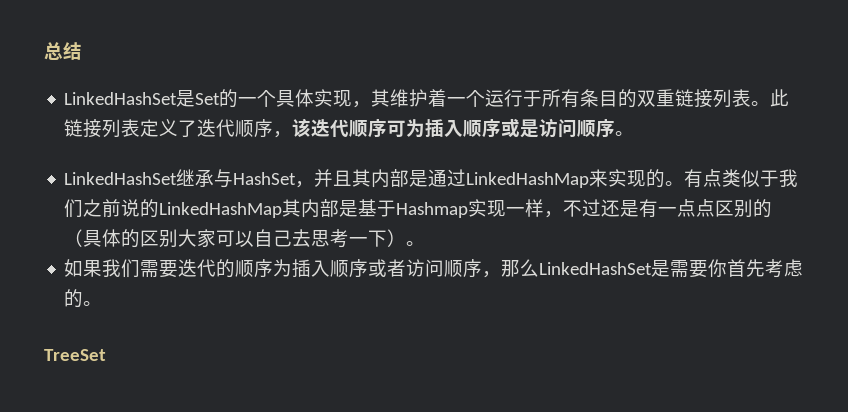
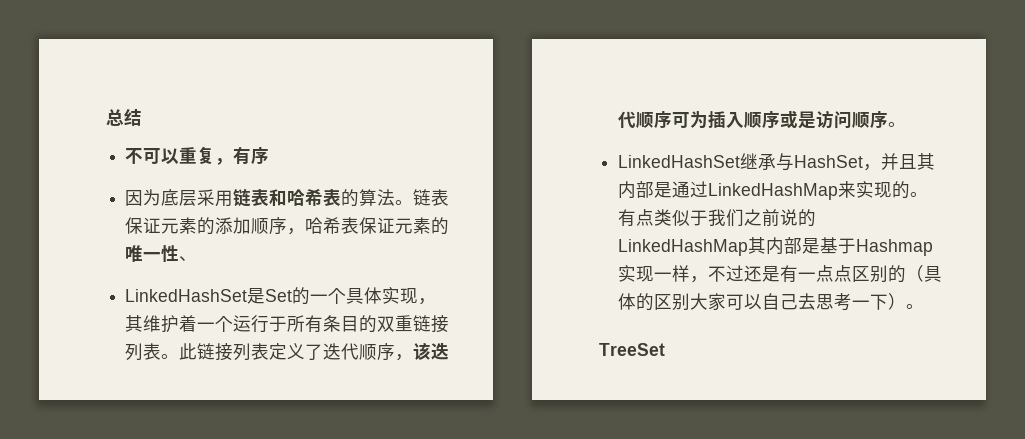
(82, 51) none -> [125,146,270,165] [125,188,450,207] [125,217,450,235] [125,245,198,262] // 不可以重复，有序 // 因为底层采用链表和哈希表的算法。链表保证元素的添加顺序，哈希表保证元素的唯一性、
[64,259,804,278] [64,289,103,308] // 如果我们需要迭代的顺序为插入顺序或者访问顺序，那么LinkedHashSet是需要你首先考虑的。 -> (925, 306) none

